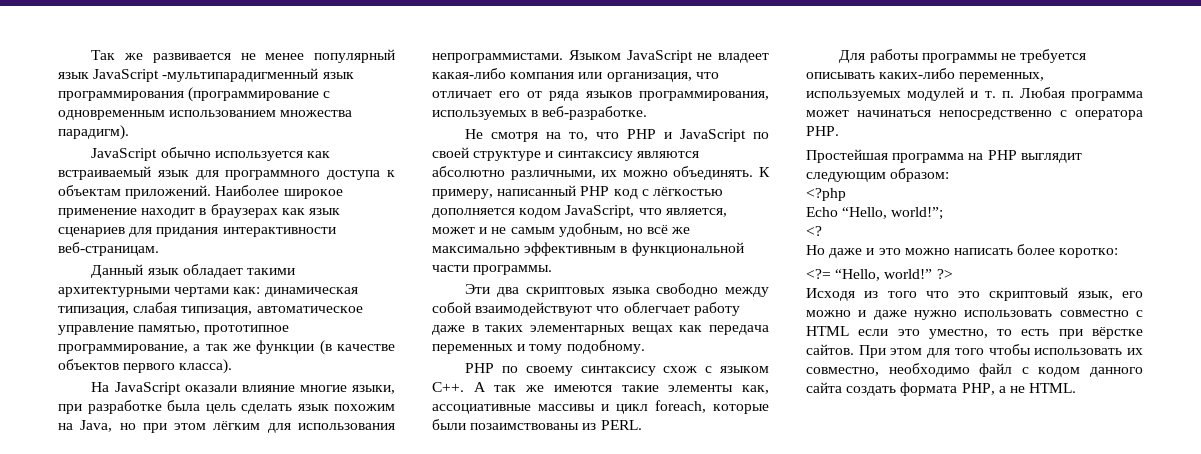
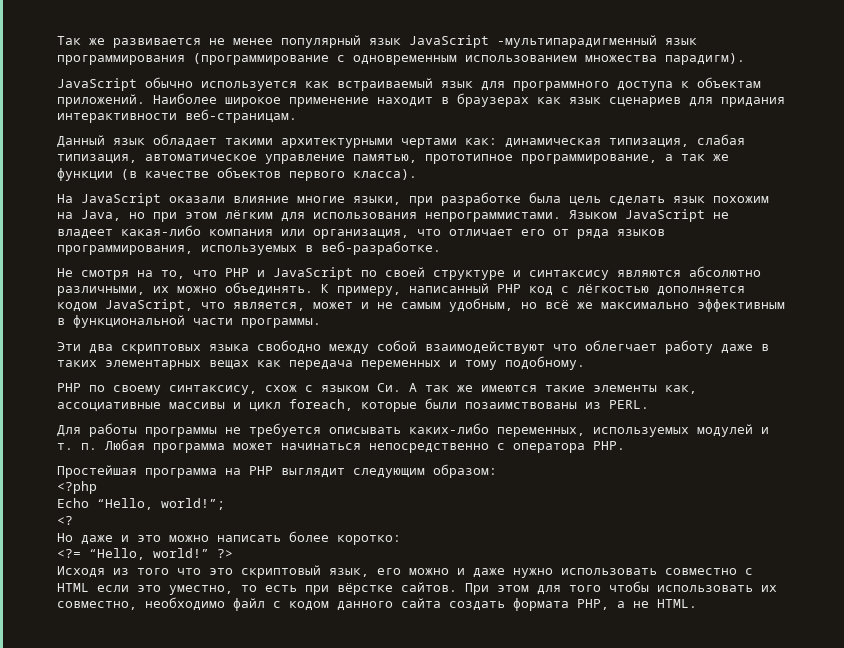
[580,366,656,376] синтаксису -> [169,385,257,395] синтаксису,
[432,382,464,392] C++. -> [377,383,401,392] Cи.

